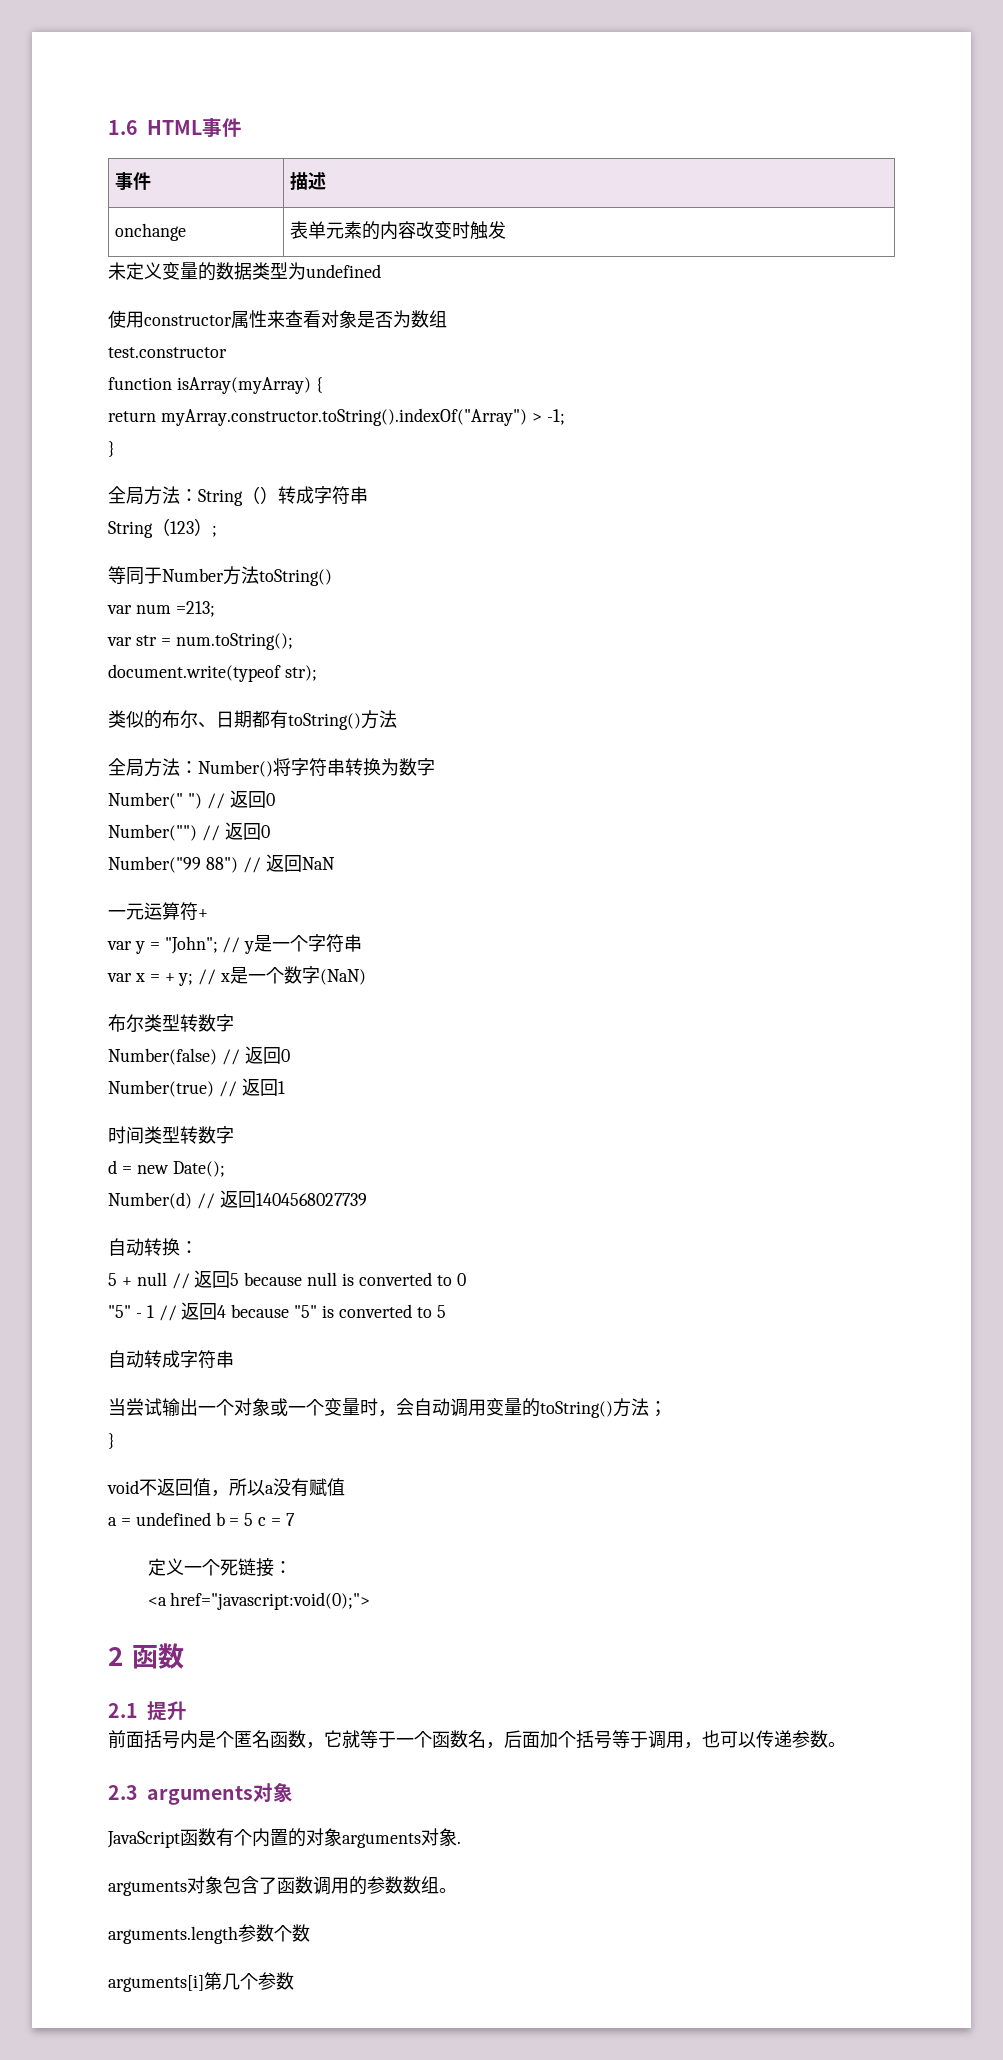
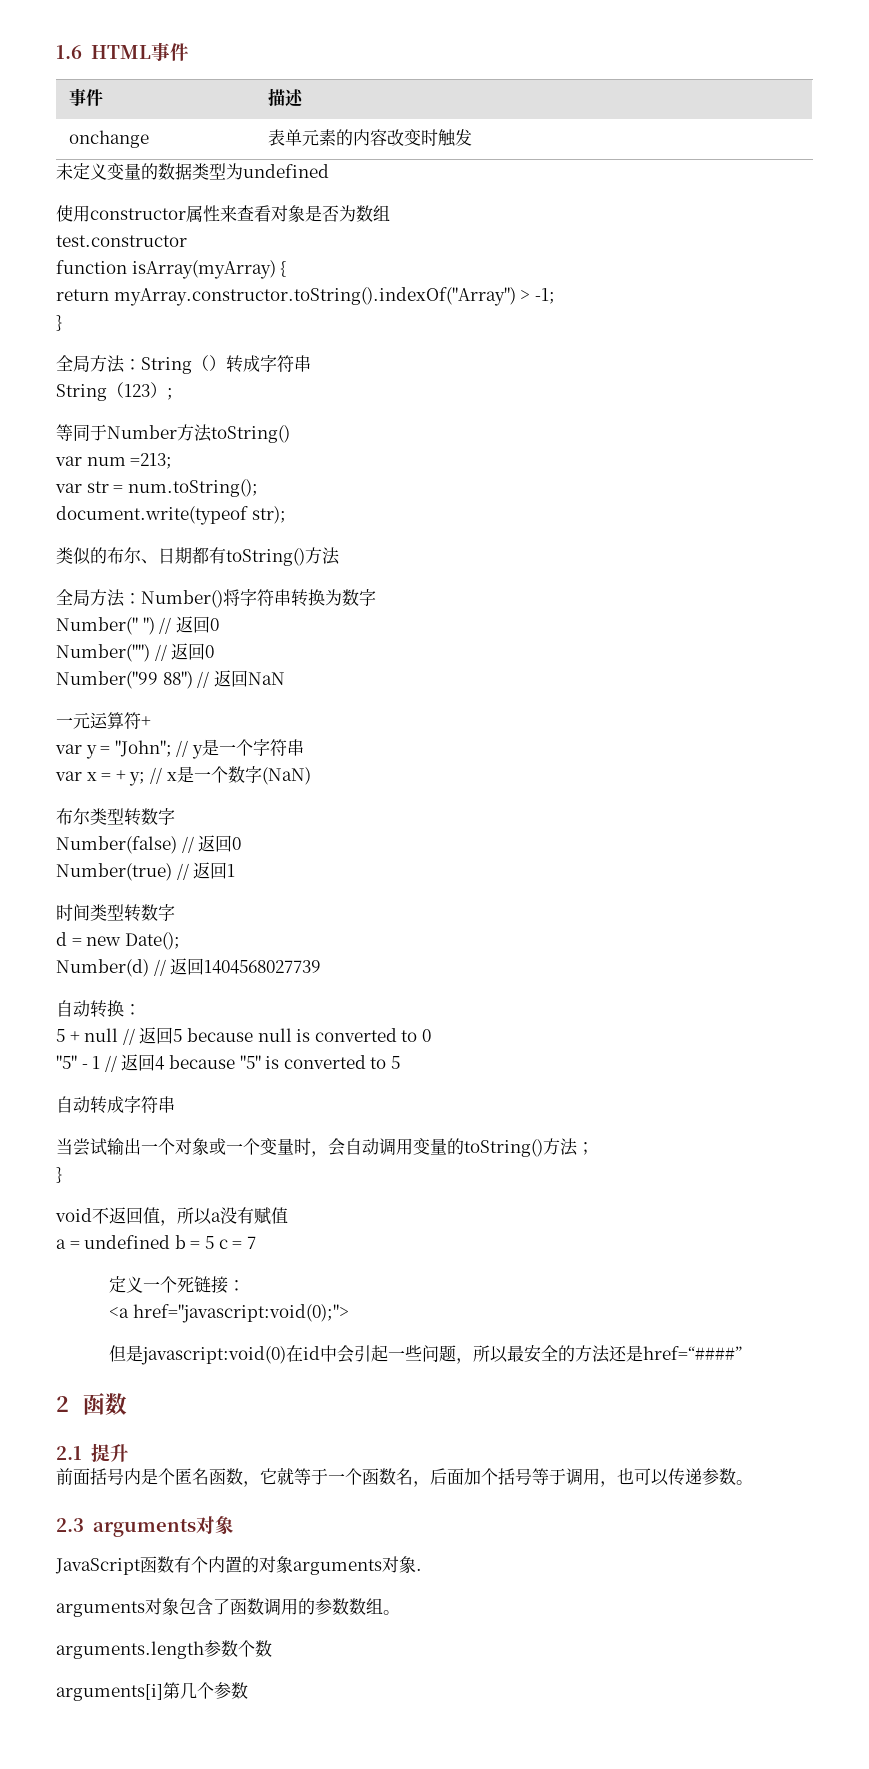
(371, 1601) none -> [109,1345,743,1365] // 但是javascript:void(0)在id中会引起一些问题，所以最安全的方法还是href=“####”

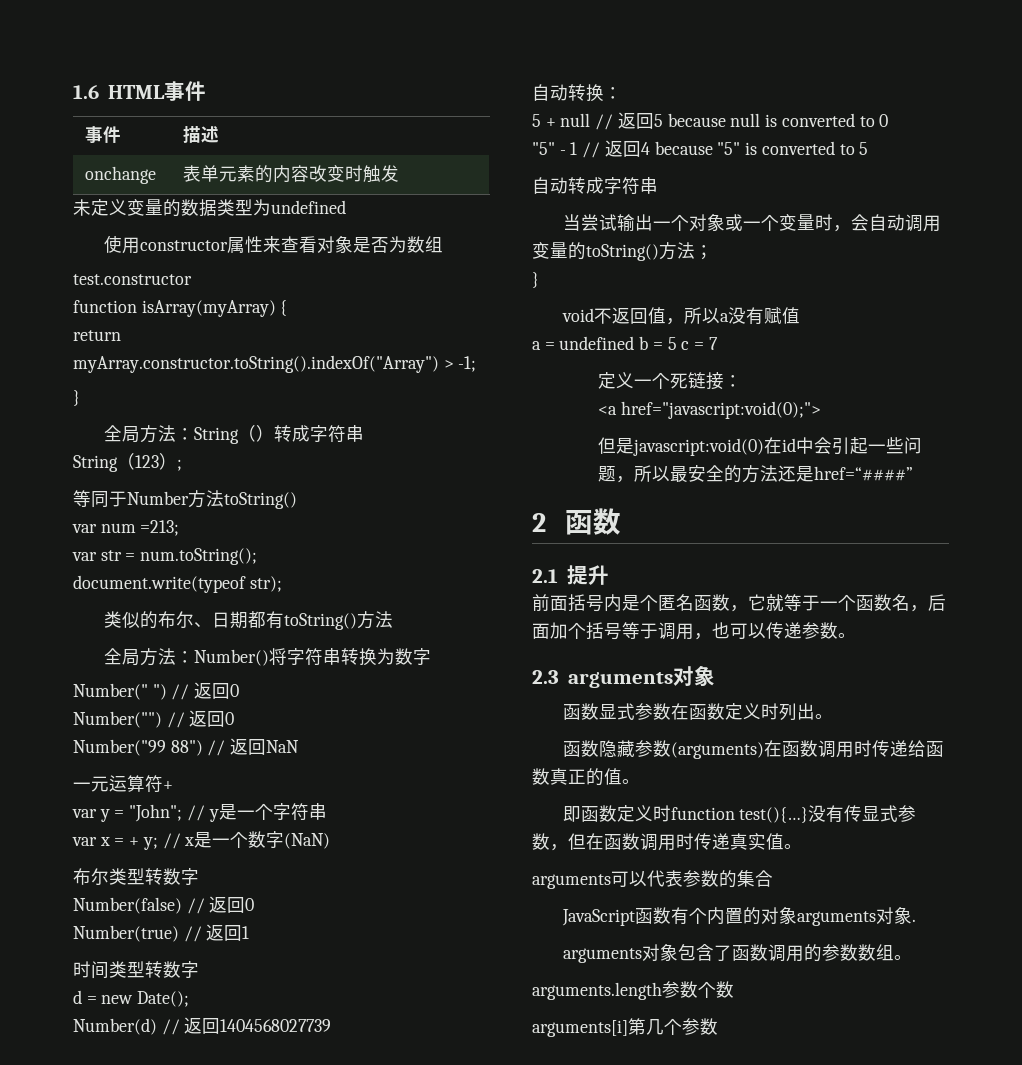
(234, 1525) none -> [562,703,833,721] [562,740,944,759] [532,768,640,786] [562,805,917,823] [532,833,802,851] [532,870,773,889] // 函数显式参数在函数定义时列出。 // 函数隐藏参数(arguments)在函数调用时传递给函数真正的值。 // 即函数定义时function test(){…}没有传显式参数，但在函数调用时传递真实值。 // arguments可以代表参数的集合

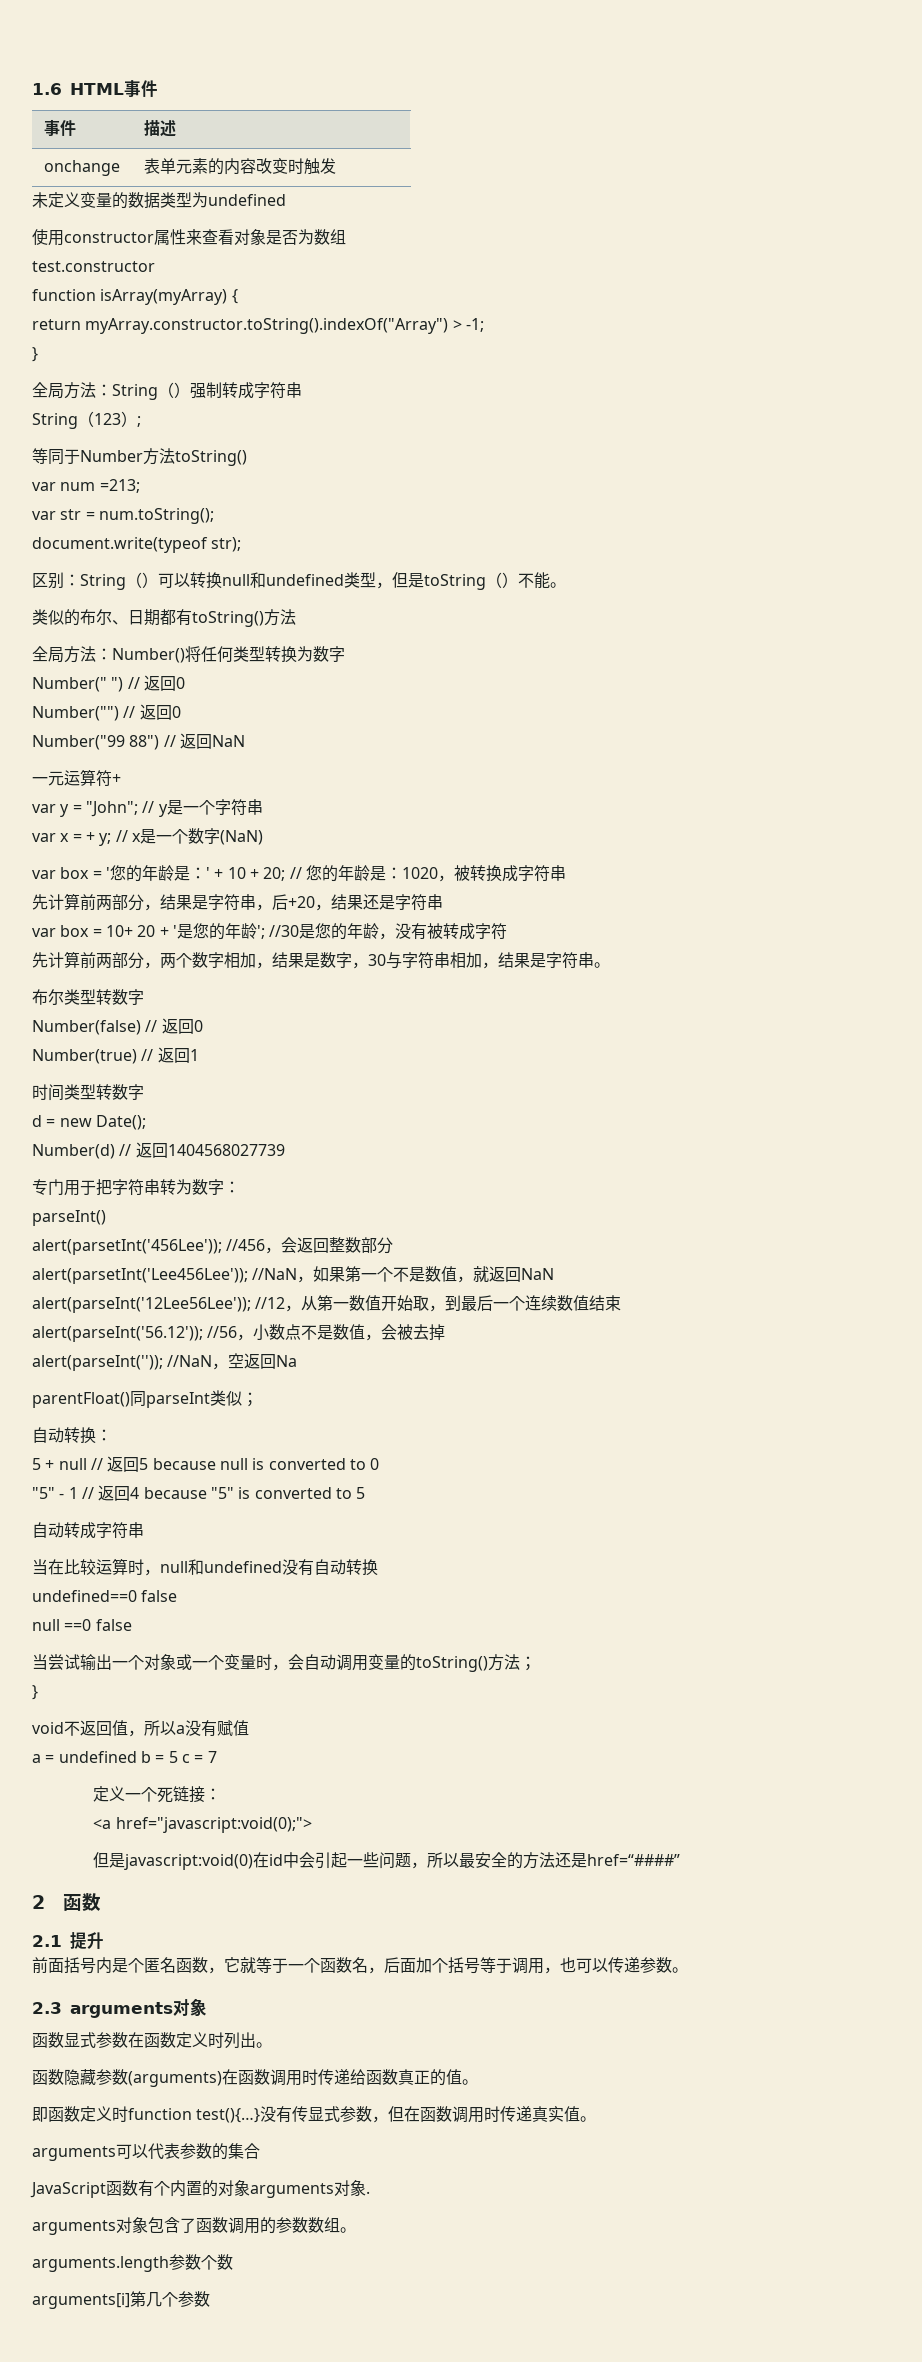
(274, 433) none -> [190,382,222,399] 强制
(282, 584) none -> [32,572,566,590] // 区别：String（）可以转换null和undefined类型，但是toString（）不能。
[286,648,341,666] 字符串 -> [201,646,265,662] 任何类型
(331, 841) none -> [32,865,566,882] [32,893,443,911] [32,923,508,940] [32,951,610,969] // var box = '您的年龄是：' + 10 + 20; // 您的年龄是：1020，被转换成字符串 // 先计算前两部分，结果是字符串，后+20，结果还是字符串 // var box = 10+ 20 + '是您的年龄'; //30是您的年龄，没有被转成字符 // 先计算前两部分，两个数字相加，结果是数字，30与字符串相加，结果是字符串。
(332, 1025) none -> [32,1179,240,1196] [32,1210,106,1226] [32,1237,394,1255] [32,1266,555,1284] [32,1295,622,1313] [32,1324,446,1342] [32,1353,298,1371] [32,1390,258,1408] // 专门用于把字符串转为数字： // parseInt() // alert(parsetInt('456Lee')); //456，会返回整数部分 // alert(parsetInt('Lee456Lee')); //NaN，如果第一个不是数值，就返回NaN // alert(parseInt('12Lee56Lee')); //12，从第一数值开始取，到最后一个连续数值结束 // alert(parseInt('56.12')); //56，小数点不是数值，会被去掉 // alert(parseInt('')); //NaN，空返回Na // parentFloat()同parseInt类似；
(658, 185) none -> [32,1558,378,1576] [32,1590,178,1602] [32,1619,132,1631] // 当在比较运算时，null和undefined没有自动转换 // undefined==0 false // null ==0 false

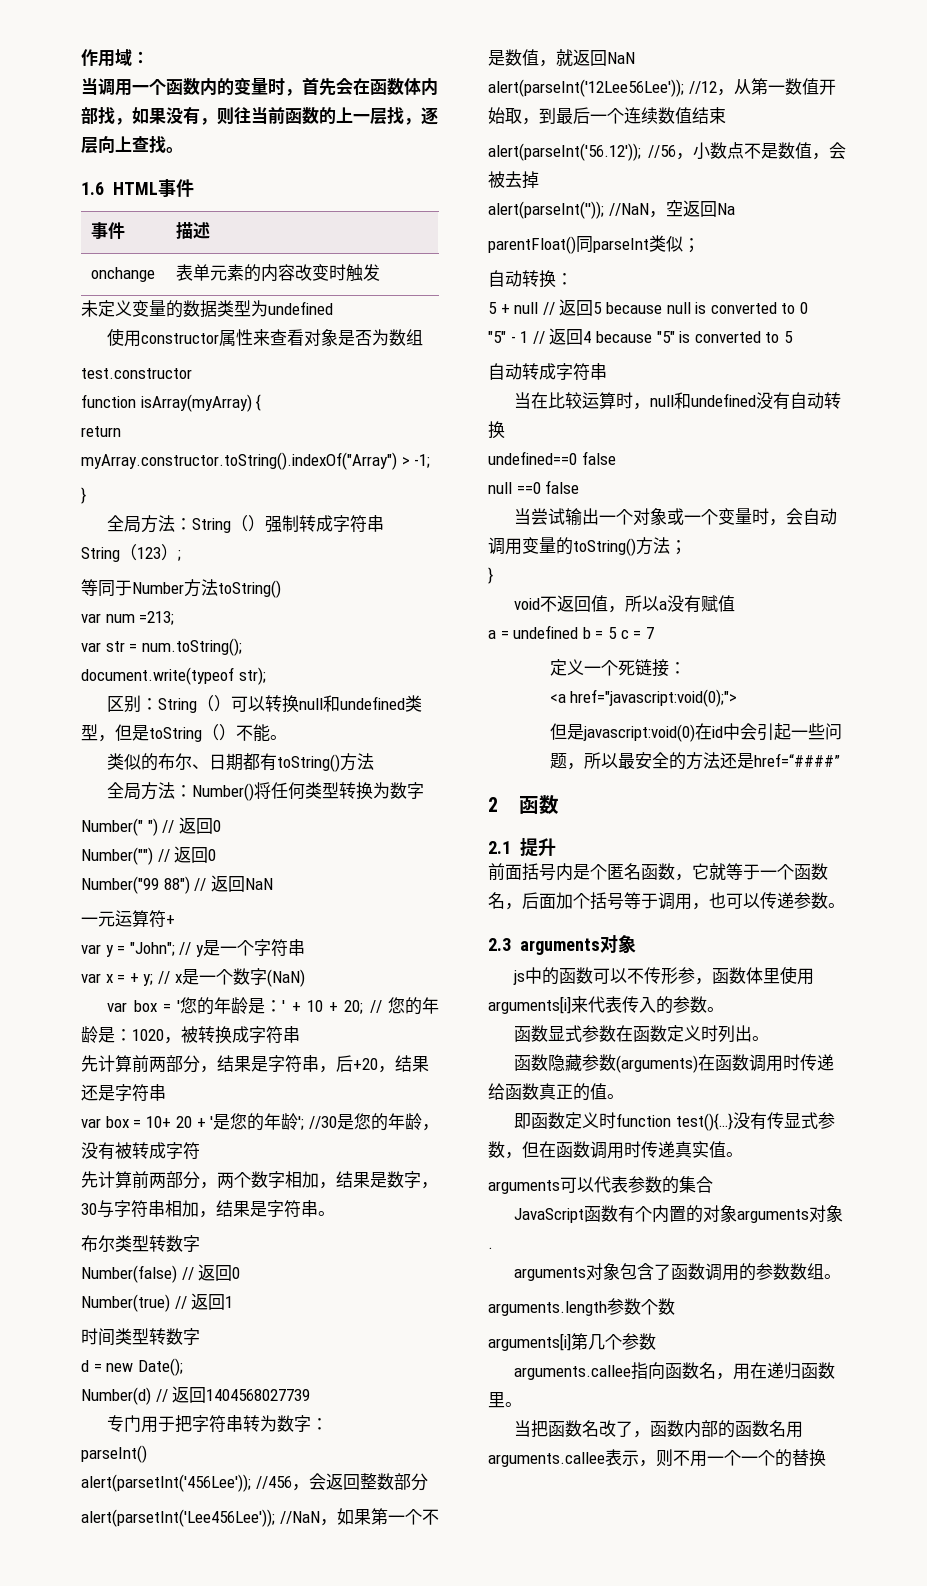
(32, 89) none -> [81,49,149,67] [81,77,438,96] [81,107,438,125] [81,136,183,154] 作用域： // 当调用一个函数内的变量时，首先会在函数体内部找，如果没有，则往当前函数的上一层找，逐层向上查找。 //
(207, 2007) none -> [513,966,815,985] [488,996,724,1014] // js中的函数可以不传形参，函数体里使用arguments[i]来代表传入的参数。
(210, 2299) none -> [514,1362,836,1380] [488,1392,522,1408] [514,1420,804,1438] [488,1449,826,1467] // arguments.callee指向函数名，用在递归函数里。 // 当把函数名改了，函数内部的函数名用arguments.callee表示，则不用一个一个的替换

